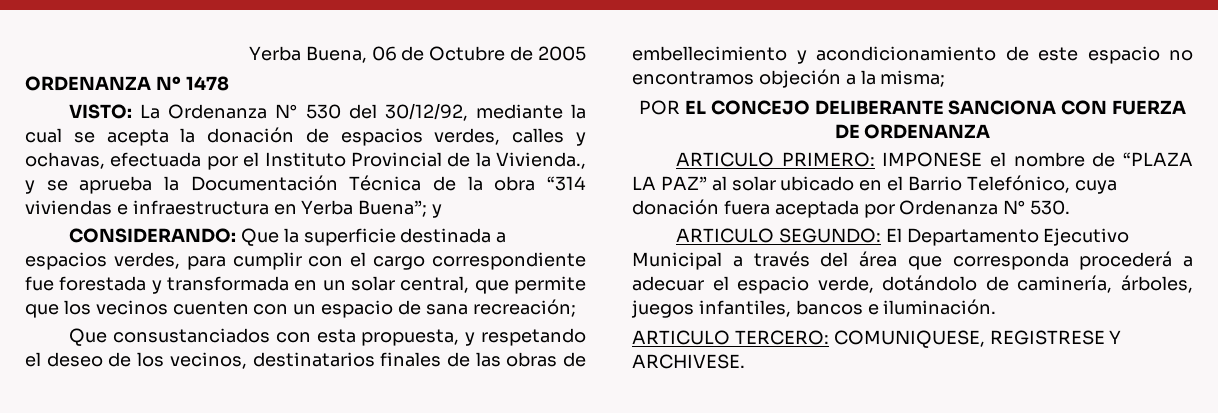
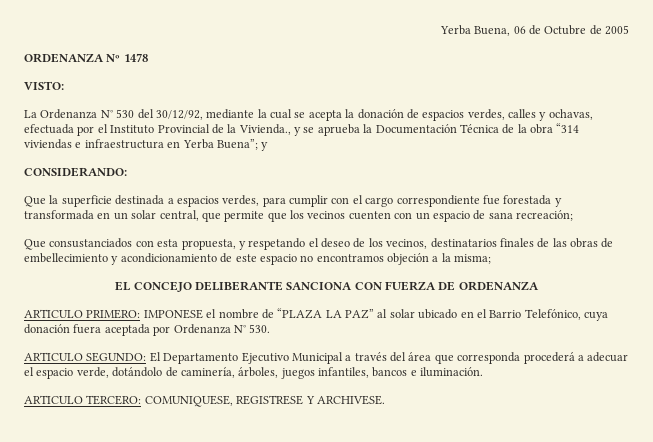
(133, 111) none -> (64, 85) //
(237, 235) none -> (127, 172) //
[638,100,680,115] POR -> (492, 259) none

